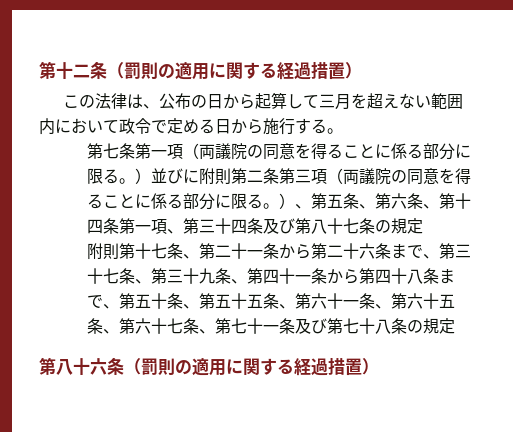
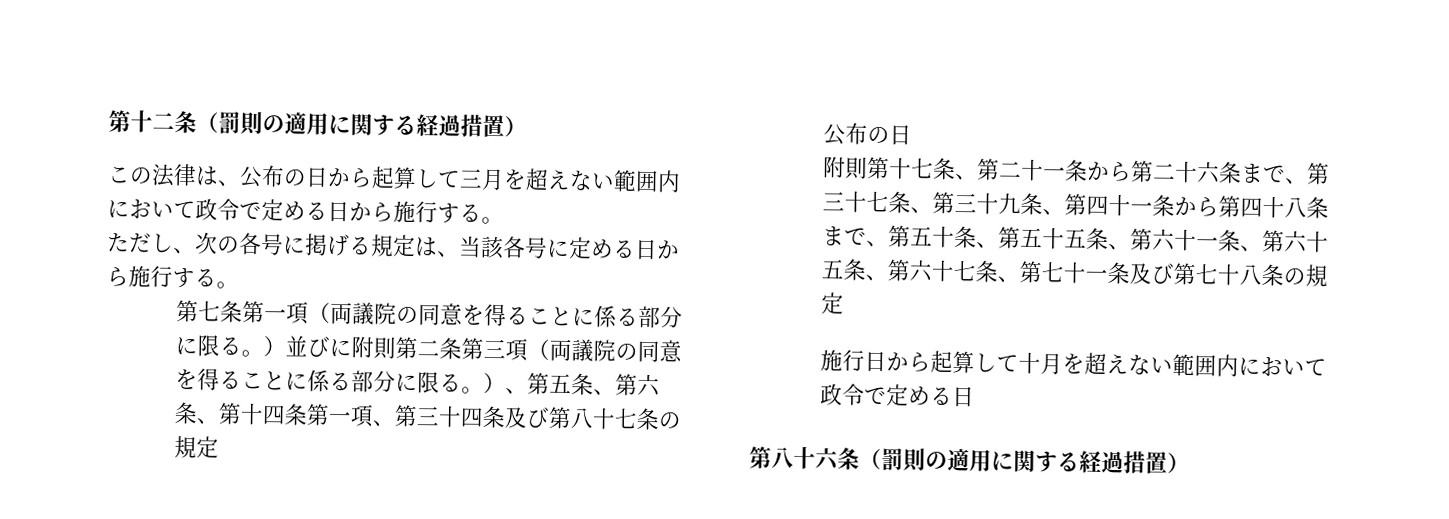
(343, 131) none -> [107,232,680,261] [106,265,239,289] // ただし、次の各号に掲げる規定は、当該各号に定める日から施行する。
(424, 226) none -> [823,122,913,146] // 公布の日
(456, 326) none -> [820,349,1328,377] [820,383,976,408] // 施行日から起算して十月を超えない範囲内において政令で定める日

